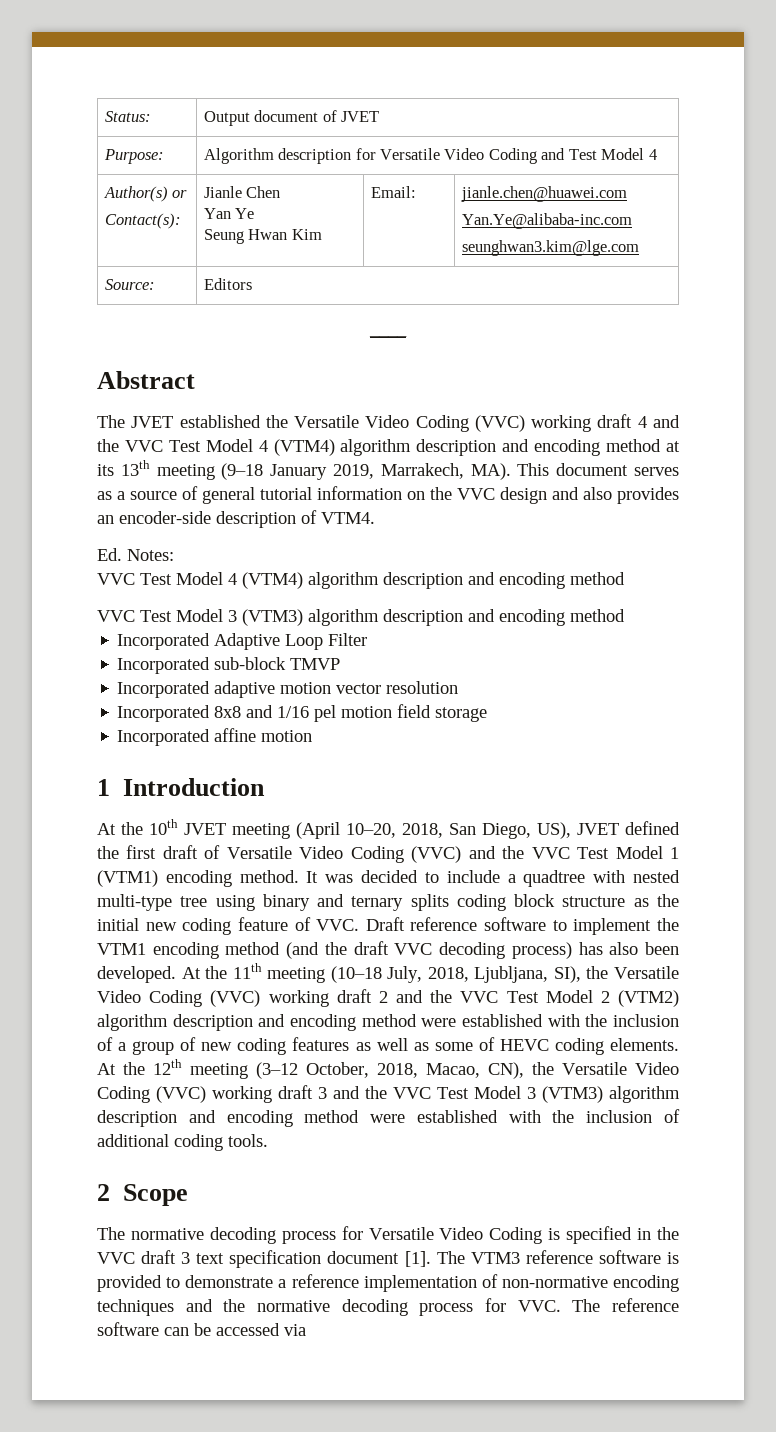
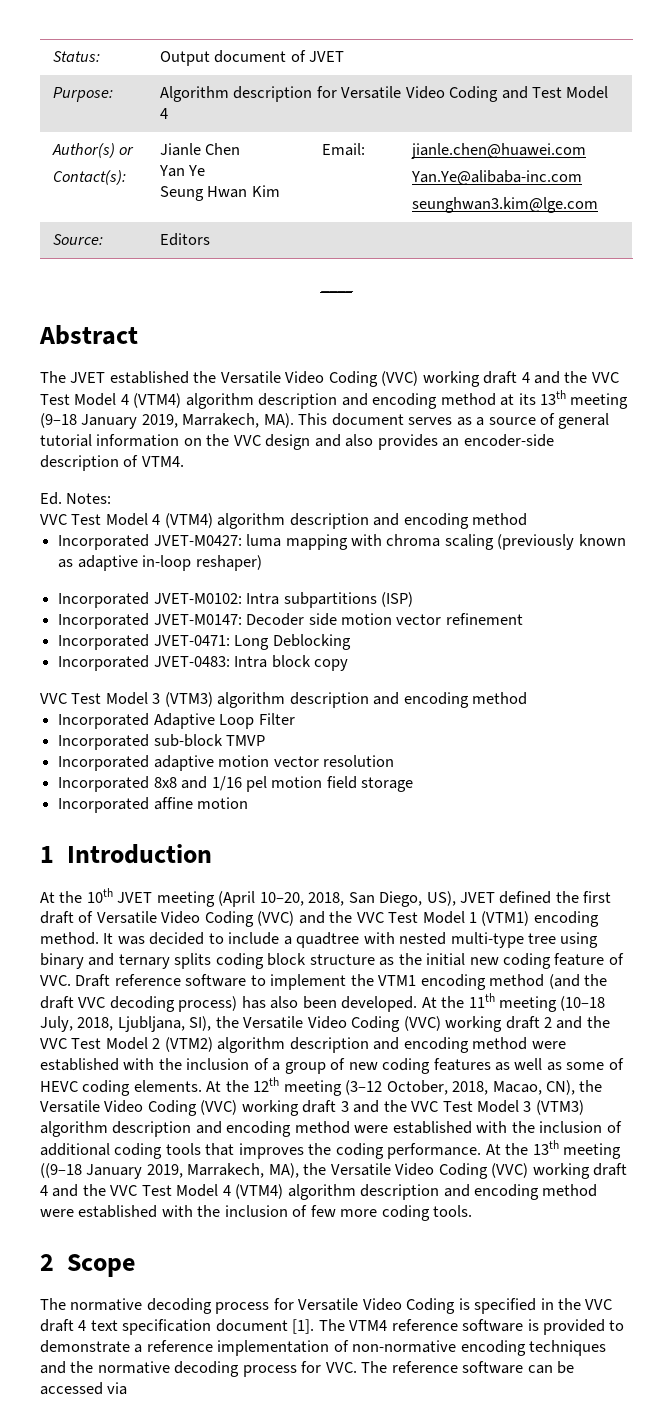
(625, 578) none -> [58,534,626,550] [58,555,262,571] [58,592,413,608] [58,613,523,629] [58,634,351,650] [58,655,348,671] // Incorporated JVET-M0427: luma mapping with chroma scaling (previously known as adaptive in-loop reshaper) // Incorporated JVET-M0102: Intra subpartitions (ISP) // Incorporated JVET-M0147: Decoder side motion vector refinement // Incorporated JVET-0471: Long Deblocking // Incorporated JVET-0483: Intra block copy
(223, 1142) none -> [165,1140,622,1159] [40,1163,628,1179] [40,1184,598,1200] [40,1205,430,1221] tools that improves the coding performance. At the 13th meeting ((9–18 January 2019, Marrakech, MA), the Versatile Video Coding (VVC) working draft 4 and the VVC Test Model 4 (VTM4) algorithm description and encoding method were established with the inclusion of few more coding
[181,1252,191,1264] 3 -> [78,1320,87,1331] 4
[470,1252,520,1264] VTM3 -> [349,1320,388,1331] VTM4

